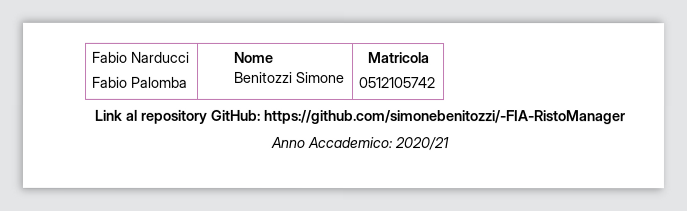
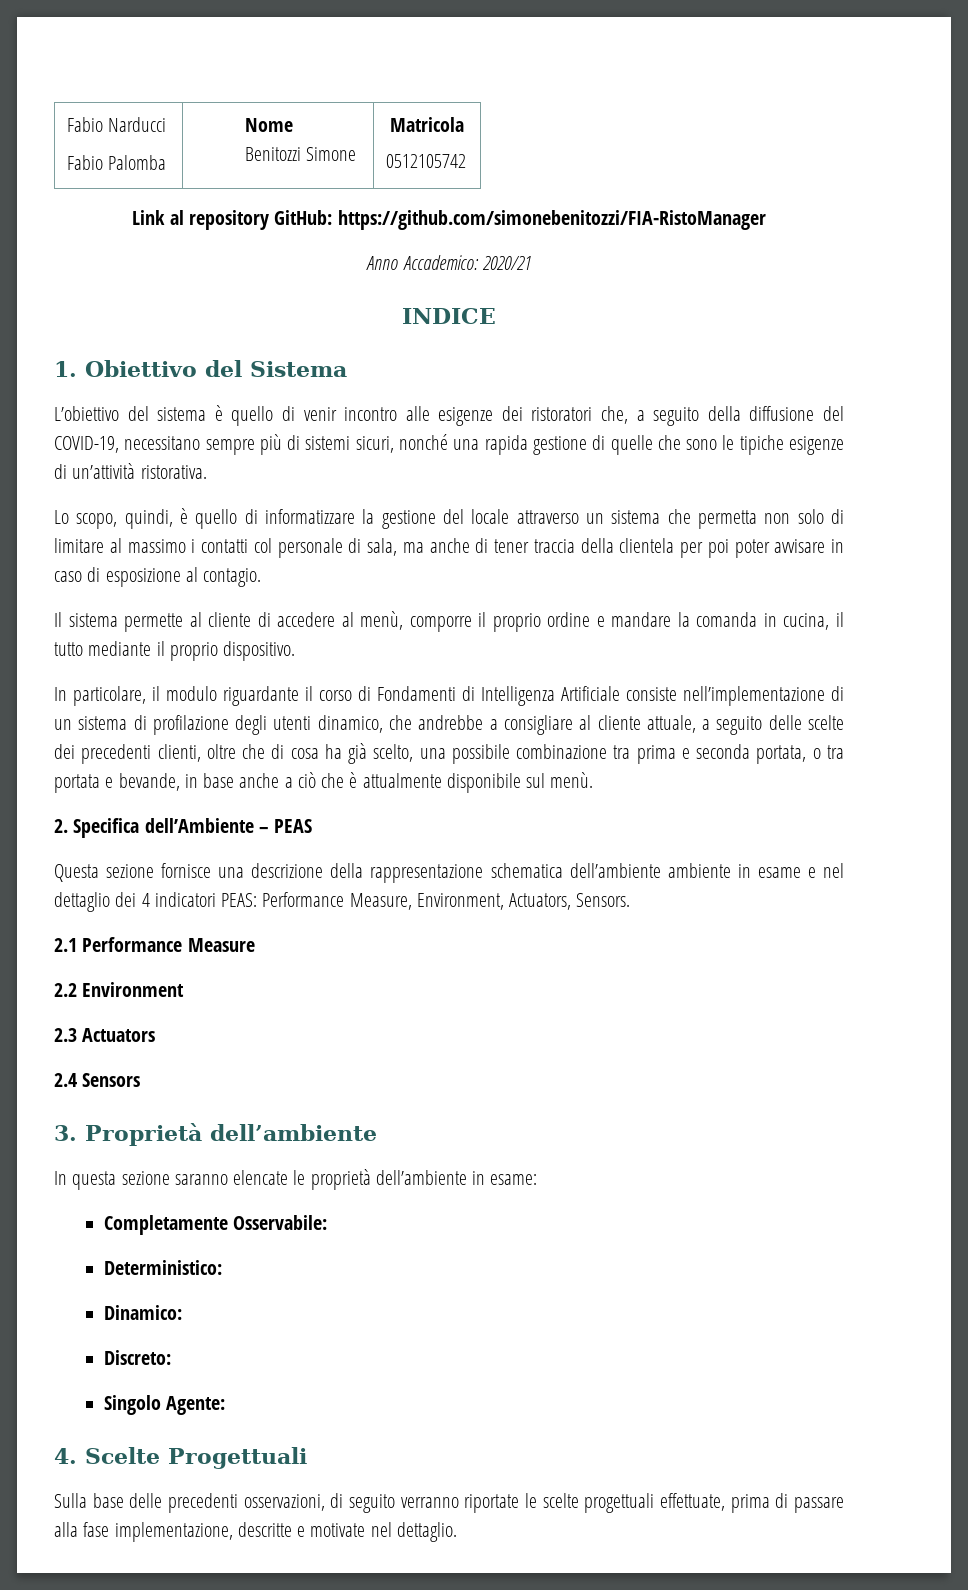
[262,109,625,125] https://github.com/simonebenitozzi/-FIA-RistoManager -> [337,210,766,230] https://github.com/simonebenitozzi/FIA-RistoManager
(449, 144) none -> [402,308,496,324] [54,360,347,377] [54,405,845,426] [54,434,844,455] [54,463,207,479] [54,508,845,529] [54,538,844,558] [54,567,262,587] [54,611,844,632] [54,641,296,661] [54,686,844,706] [54,715,844,735] [54,743,845,764] [54,772,594,793] [54,818,313,838] [54,863,845,883] [54,892,631,912] [54,937,255,952] [54,982,185,997] [54,1028,156,1042] [54,1073,141,1087] [54,1123,377,1146] [54,1169,538,1190] [103,1215,327,1235] [103,1260,222,1275] [103,1305,182,1320] [103,1350,171,1365] [103,1395,225,1415] [54,1447,307,1469] [54,1493,844,1513] [54,1522,457,1542] // INDICE // 1. Obiettivo del Sistema // L’obiettivo del sistema è quello di venir incontro alle esigenze dei ristoratori che, a seguito della diffusione del COVID-19, necessitano sempre più di sistemi sicuri, nonché una rapida gestione di quelle che sono le tipiche esigenze di un’attività ristorativa. // Lo scopo, quindi, è quello di informatizzare la gestione del locale attraverso un sistema che permetta non solo di limitare al massimo i contatti col personale di sala, ma anche di tener traccia della clientela per poi poter avvisare in caso di esposizione al contagio. // Il sistema permette al cliente di accedere al menù, comporre il proprio ordine e mandare la comanda in cucina, il tutto mediante il proprio dispositivo. // In particolare, il modulo riguardante il corso di Fondamenti di Intelligenza Artificiale consiste nell’implementazione di un sistema di profilazione degli utenti dinamico, che andrebbe a consigliare al cliente attuale, a seguito delle scelte dei precedenti clienti, oltre che di cosa ha già scelto, una possibile combinazione tra prima e seconda portata, o tra portata e bevande, in base anche a ciò che è attualmente disponibile sul menù. // 2. Specifica dell’Ambiente – PEAS // Questa sezione fornisce una descrizione della rappresentazione schematica dell’ambiente ambiente in esame e nel dettaglio dei 4 indicatori PEAS: Performance Measure, Environment, Actuators, Sensors. // 2.1 Performance Measure // 2.2 Environment // 2.3 Actuators // 2.4 Sensors // 3. Proprietà dell’ambiente // In questa sezione saranno elencate le proprietà dell’ambiente in esame: // Completamente Osservabile: // Deterministico: // Dinamico: // Discreto: // Singolo Agente: // 4. Scelte Progettuali // Sulla base delle precedenti osservazioni, di seguito verranno riportate le scelte progettuali effettuate, prima di passare alla fase implementazione, descritte e motivate nel dettaglio.

